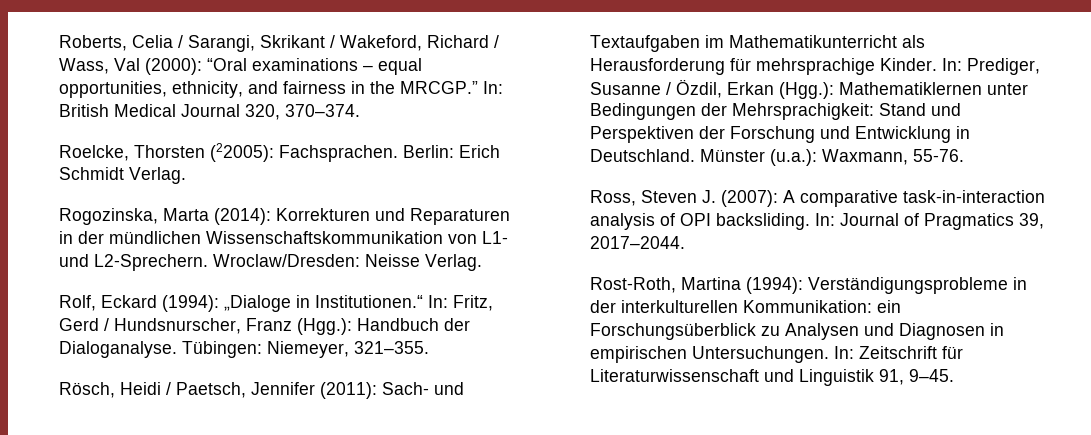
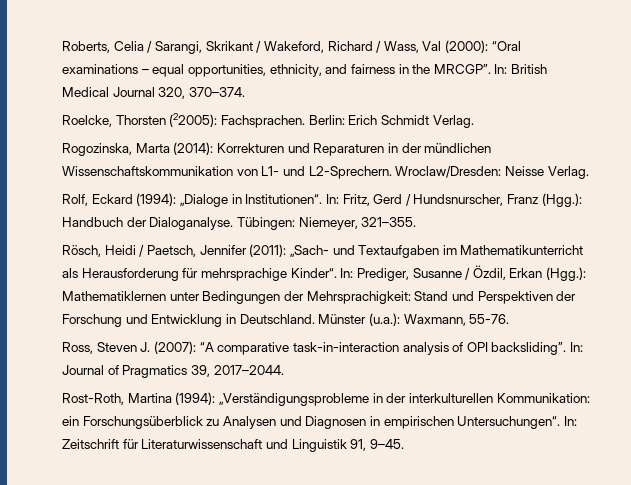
[400,81,479,94] MRCGP.” -> [433,64,491,74] MRCGP”.
[315,295,424,308] Institutionen.“ -> [245,194,323,204] Institutionen“.
[382,382,430,395] Sach- -> [289,245,329,257] „Sach-
[880,58,938,71] Kinder. -> [290,268,337,278] Kinder“.
[783,190,796,203] A -> [199,342,214,352] “A
[716,213,811,230] backsliding. -> [491,342,567,355] backsliding”.
[808,277,1009,294] Verständigungsprobleme -> [218,393,369,406] „Verständigungsprobleme
[692,346,830,363] Untersuchungen. -> [457,416,561,429] Untersuchungen“.

